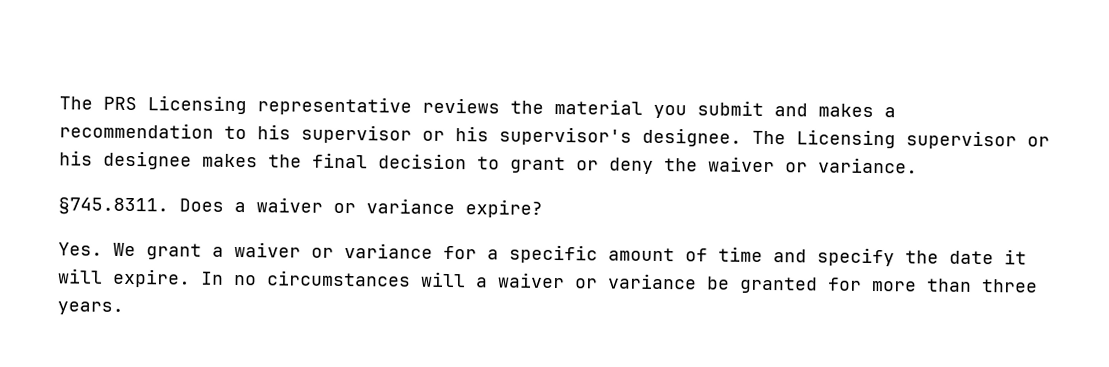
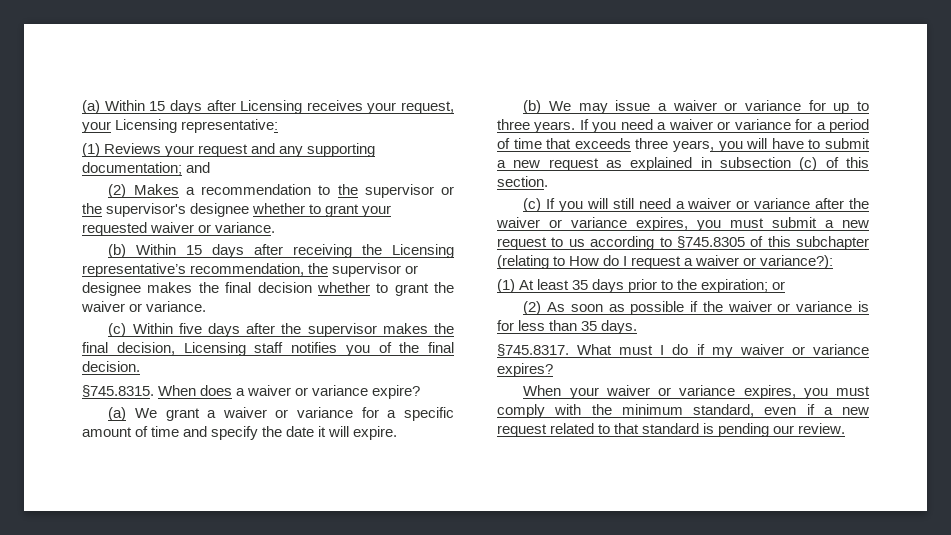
[59,95,874,119] The PRS Licensing representative reviews the material you submit and makes -> [82,100,454,114] [82,119,279,133] [82,143,376,157] [82,162,211,175] [108,184,179,198] (a) Within 15 days after Licensing receives your request, your Licensing representative: // (1) Reviews your request and any supporting documentation; and // (2) Makes
[257,124,1050,150] [59,150,93,166] his supervisor or his supervisor's designee. The Licensing supervisor or his -> [337,184,454,198] [82,203,392,217] [82,222,276,236] [108,244,454,258] [82,263,419,277] the supervisor or the supervisor's designee whether to grant your requested waiver or variance. // (b) Within 15 days after receiving the Licensing representative’s recommendation, the supervisor or
[477,156,654,174] to grant or deny -> [316,282,429,296] whether to grant
[58,197,224,216] §745.8311. Does -> [108,323,454,337] [82,342,454,356] [82,361,140,372] [82,385,233,397] (c) Within five days after the supervisor makes the final decision, Licensing staff notifies you of the final decision. // §745.8315. When does
[58,242,103,256] Yes. -> [108,407,127,421] (a)
[201,270,1038,294] [57,301,124,315] In no circumstances will a waiver or variance be granted for more than three years. -> [523,100,869,114] [497,119,869,133] [497,138,870,152] [497,157,869,171] [497,176,548,187] [523,198,869,212] [496,217,869,231] [497,236,869,250] [497,255,834,269] [497,279,786,293] [523,301,869,315] [497,320,638,334] [497,344,869,358] [497,363,553,377] [523,385,870,399] [497,404,869,418] [497,423,846,437] // (b) We may issue a waiver or variance for up to three years. If you need a waiver or variance for a period of time that exceeds three years, you will have to submit a new request as explained in subsection (c) of this section. // (c) If you will still need a waiver or variance after the waiver or variance expires, you must submit a new request to us according to §745.8305 of this subchapter (relating to How do I request a waiver or variance?): // (1) At least 35 days prior to the expiration; or // (2) As soon as possible if the waiver or variance is for less than 35 days. // §745.8317. What must I do if my waiver or variance expires? // When your waiver or variance expires, you must comply with the minimum standard, even if a new request related to that standard is pending our review.

